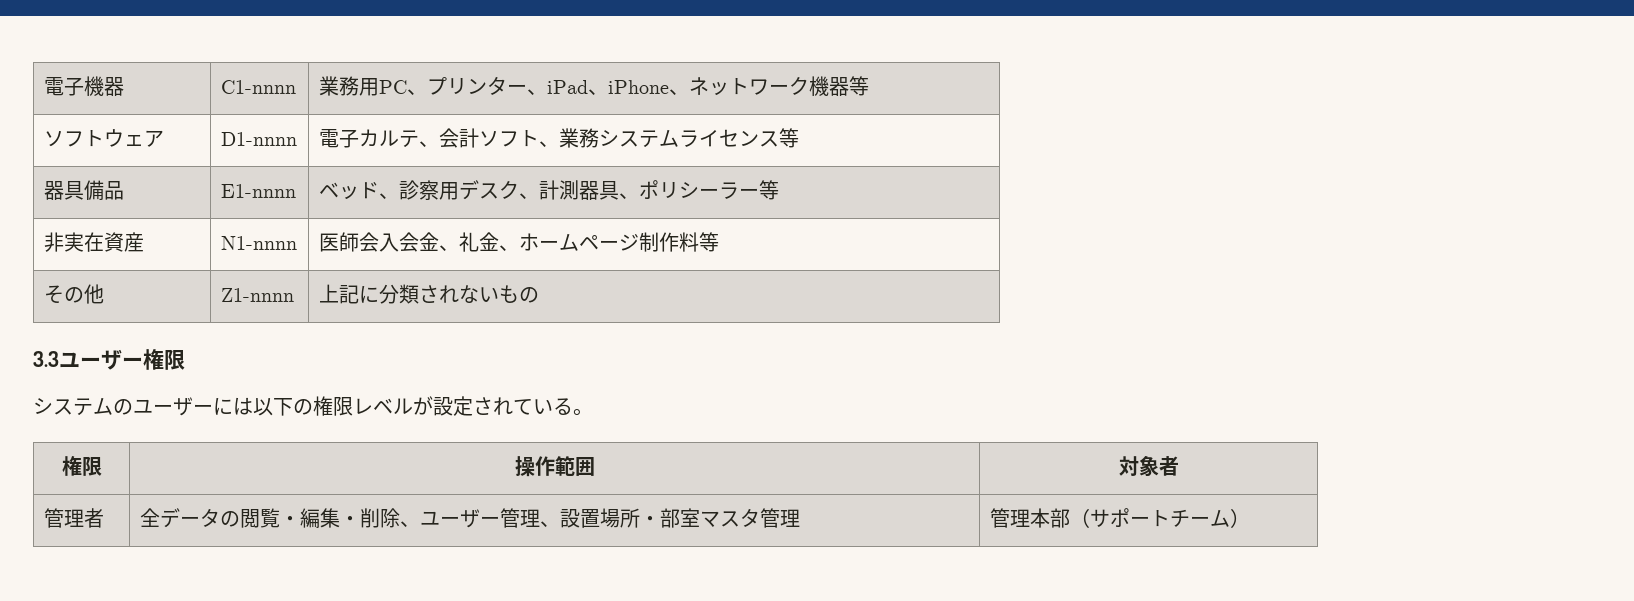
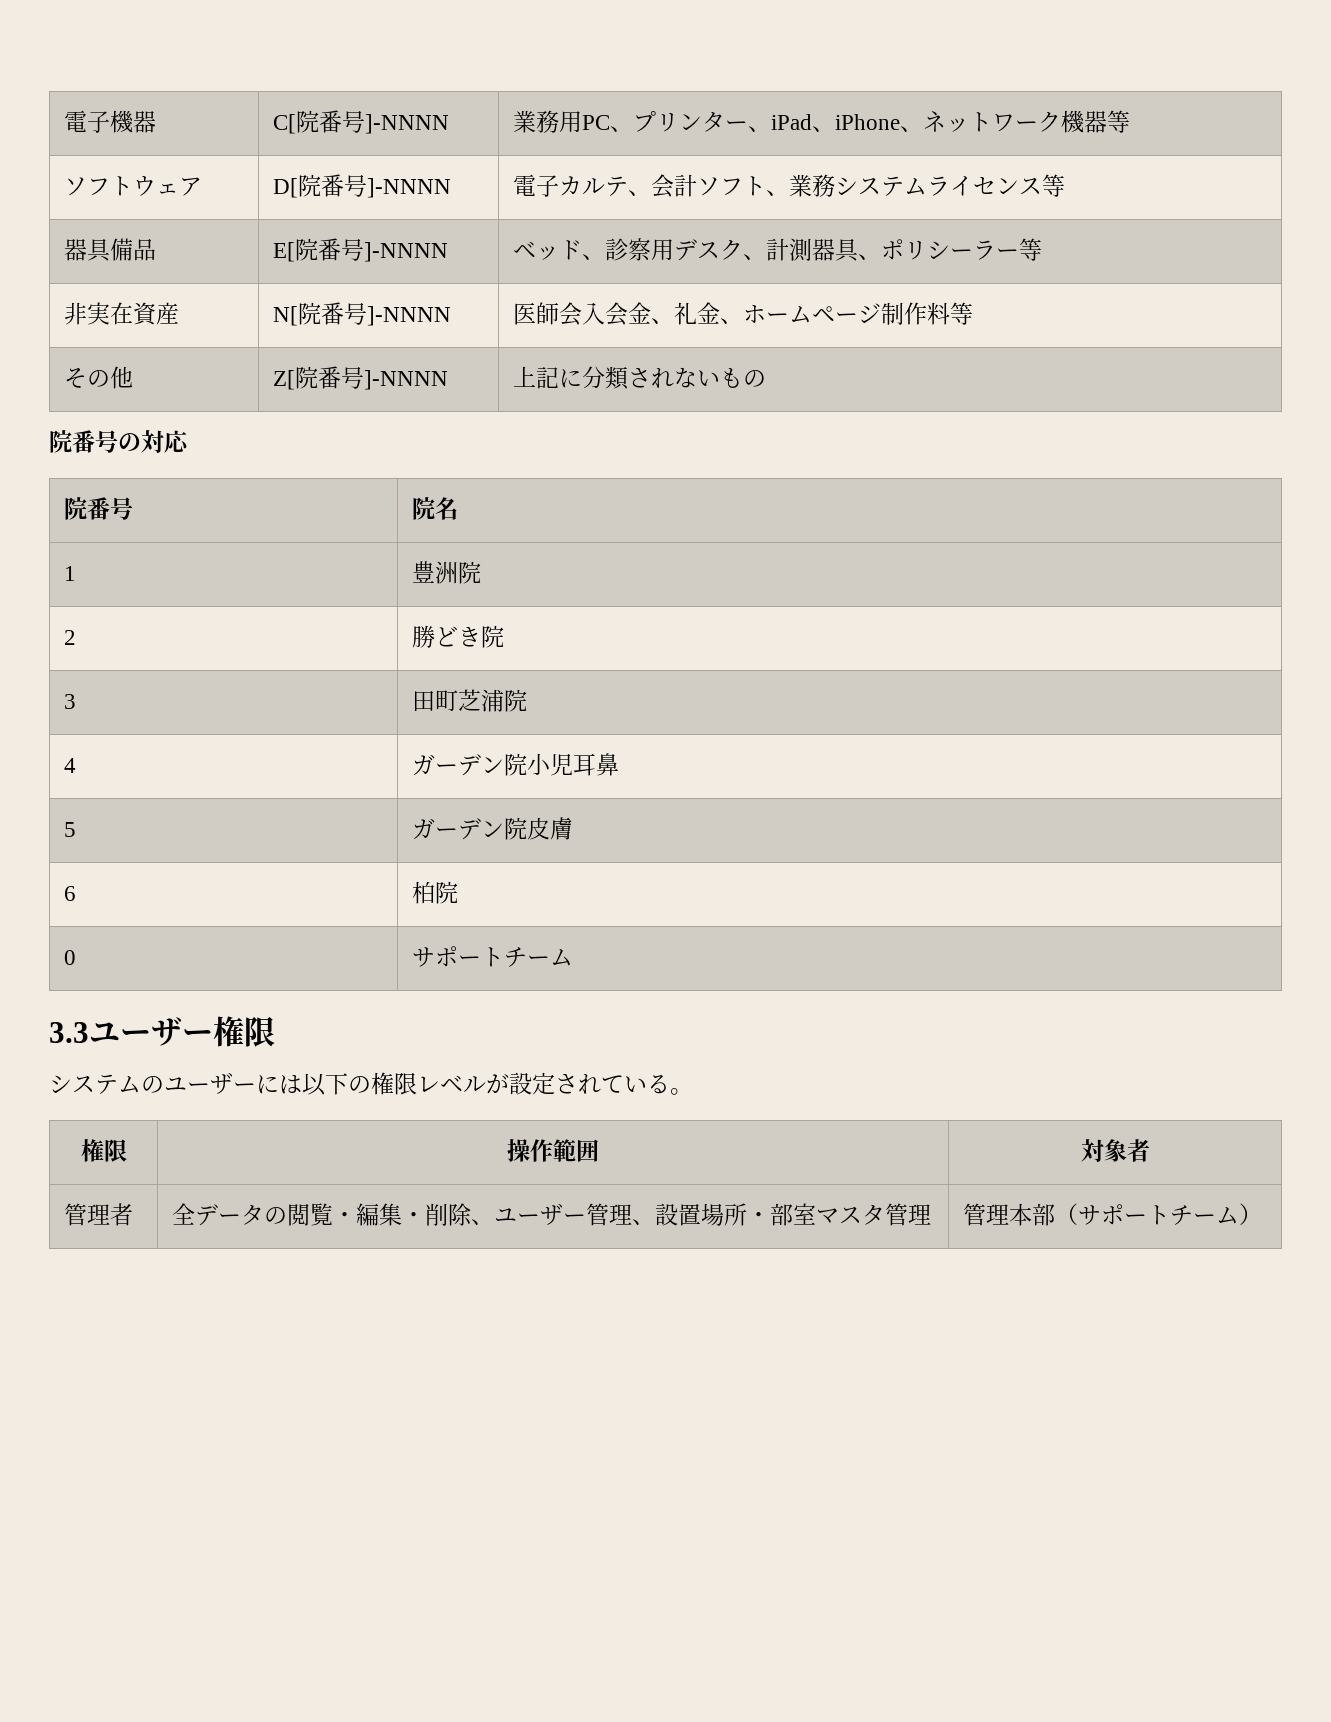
[220,80,296,94] C1-nnnn -> [273,110,450,134] C[院番号]-NNNN
[220,132,297,146] D1-nnnn -> [273,174,452,198] D[院番号]-NNNN
[220,184,296,198] E1-nnnn -> [273,238,449,262] E[院番号]-NNNN
[220,236,297,250] N1-nnnn -> [273,302,452,326] N[院番号]-NNNN
[220,288,294,302] Z1-nnnn -> [273,366,449,390] Z[院番号]-NNNN
(539, 295) none -> [49,430,190,453] [64,497,134,520] [412,497,459,520] [64,566,77,581] [412,561,482,584] [64,630,77,645] [412,625,505,648] [64,694,77,709] [412,689,528,712] [64,758,77,773] [412,753,620,776] [64,822,77,837] [412,817,574,840] [64,886,77,901] [412,881,459,904] [64,950,77,965] [412,946,574,967] // 院番号の対応 // 院番号 | 院名 // 1 | 豊洲院 // 2 | 勝どき院 // 3 | 田町芝浦院 // 4 | ガーデン院小児耳鼻 // 5 | ガーデン院皮膚 // 6 | 柏院 // 0 | サポートチーム

